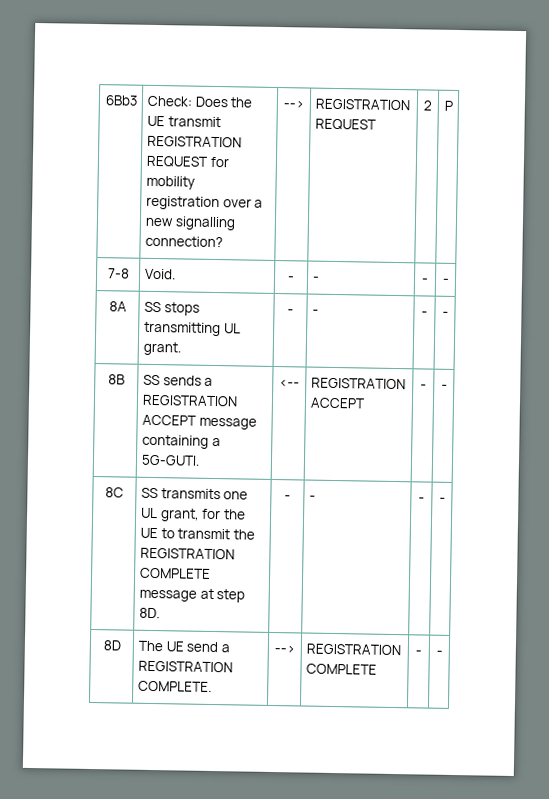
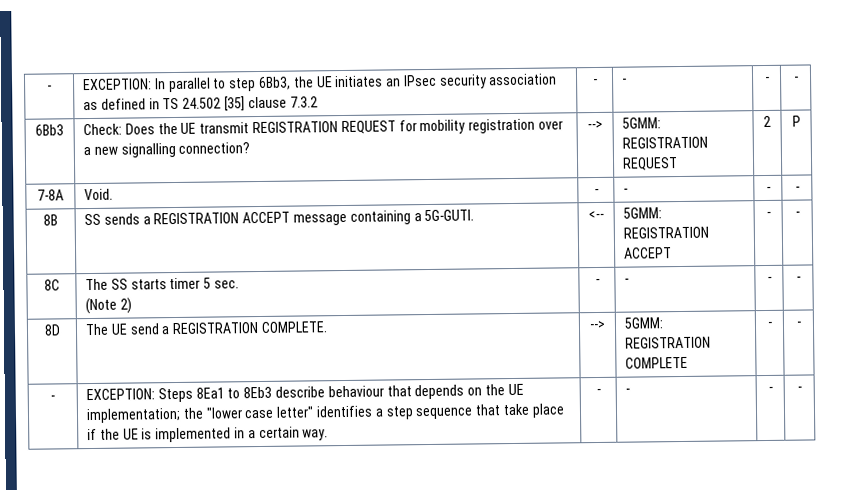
(104, 100) none -> [47,85,52,91] [83,73,558,93] [83,96,318,112] [592,78,598,85] [622,78,628,84] [764,76,770,82] [793,76,799,82] - | EXCEPTION: In parallel to step 6Bb3, the UE initiates an IPsec security association as defined in TS 24.502 [35] clause 7.3.2 | - | - | - | - //
(304, 104) none -> [622,117,662,129] 5GMM:
[106,268,130,279] 7-8 -> [37,189,64,201] 7-8A
[108,301,127,312] [143,301,200,316] [143,321,241,337] [142,341,181,356] [287,309,294,315] [311,309,319,315] [421,311,428,317] [441,311,449,317] // 8A | SS stops transmitting UL grant. | - | - | - | - -> (800, 189) none
(300, 383) none -> [623,207,663,219] 5GMM:
[140,487,249,500] [140,507,246,522] [139,527,255,540] [139,547,235,560] [139,567,211,579] [138,588,246,603] [138,607,160,619] SS transmits one UL grant, for the UE to transmit the REGISTRATION COMPLETE message at step 8D. -> [85,277,239,291] [85,297,132,315] The SS starts timer 5 sec. // (Note 2)
(295, 649) none -> [624,317,664,329] 5GMM:
(443, 653) none -> [50,395,55,401] [86,383,524,403] [86,403,565,424] [87,426,329,443] [595,388,601,395] [625,388,631,394] [767,386,773,392] [796,386,802,392] // - | EXCEPTION: Steps 8Ea1 to 8Eb3 describe behaviour that depends on the UE implementation; the "lower case letter" identifies a step sequence that take place if the UE is implemented in a certain way. | - | - | - | -

